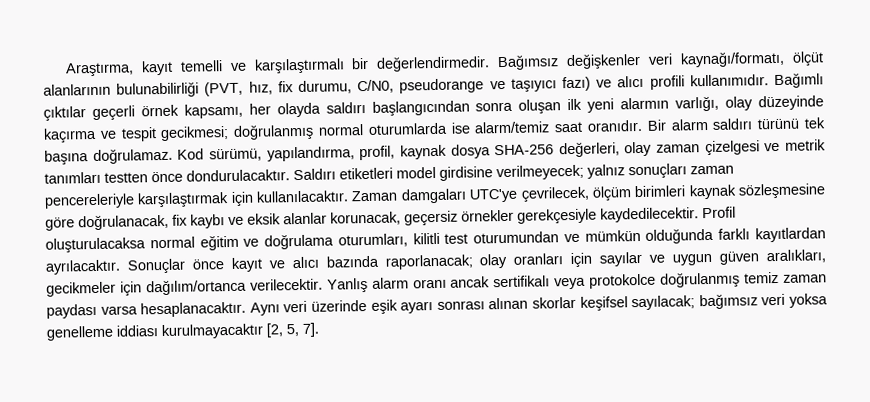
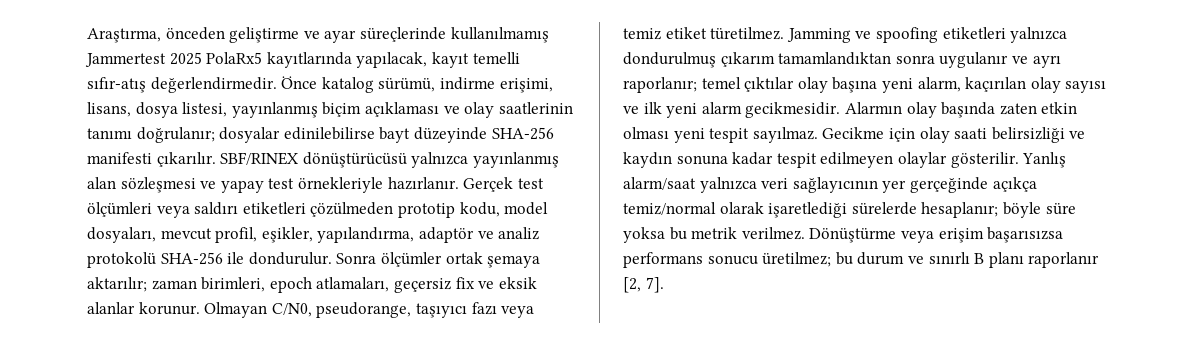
[140,50,825,76] [43,72,825,98] [43,95,824,121] [43,117,825,143] [44,139,826,165] [44,163,734,184] [44,183,826,209] [45,206,736,231] [45,227,826,253] [45,249,826,275] [46,271,827,297] [46,293,829,319] [46,323,299,341] kayıt temelli ve karşılaştırmalı bir değerlendirmedir. Bağımsız değişkenler veri kaynağı/formatı, ölçüt alanlarının bulunabilirliği (PVT, hız, fix durumu, C/N0, pseudorange ve taşıyıcı fazı) ve alıcı profili kullanımıdır. Bağımlı çıktılar geçerli örnek kapsamı, her olayda saldırı başlangıcından sonra oluşan ilk yeni alarmın varlığı, olay düzeyinde kaçırma ve tespit gecikmesi; doğrulanmış normal oturumlarda ise alarm/temiz saat oranıdır. Bir alarm saldırı türünü tek başına doğrulamaz. Kod sürümü, yapılandırma, profil, kaynak dosya SHA-256 değerleri, olay zaman çizelgesi ve metrik tanımları testten önce dondurulacaktır. Saldırı etiketleri model girdisine verilmeyecek; yalnız sonuçları zaman pencereleriyle karşılaştırmak için kullanılacaktır. Zaman damgaları UTC'ye çevrilecek, ölçüm birimleri kaynak sözleşmesine göre doğrulanacak, fix kaybı ve eksik alanlar korunacak, geçersiz örnekler gerekçesiyle kaydedilecektir. Profil oluşturulacaksa normal eğitim ve doğrulama oturumları, kilitli test oturumundan ve mümkün olduğunda farklı kayıtlardan ayrılacaktır. Sonuçlar önce kayıt ve alıcı bazında raporlanacak; olay oranları için sayılar ve uygun güven aralıkları, gecikmeler için dağılım/ortanca verilecektir. Yanlış alarm oranı ancak sertifikalı veya protokolce doğrulanmış temiz zaman paydası varsa hesaplanacaktır. Aynı veri üzerinde eşik ayarı sonrası alınan skorlar keşifsel sayılacak; bağımsız veri yoksa genelleme iddiası kurulmayacaktır [2, 5, -> [165,27,549,43] [85,52,520,68] [87,76,553,93] [87,102,573,118] [87,127,554,143] [87,152,559,168] [87,177,544,193] [87,202,549,218] [87,227,540,243] [87,252,541,268] [87,277,537,293] [87,302,535,318] [623,27,1068,43] [623,52,1061,68] [623,77,1107,93] [623,102,1078,118] [623,127,1086,143] [623,152,1067,168] [623,177,1037,193] [623,202,1076,218] [623,227,1064,243] [623,252,1100,268] [623,277,641,293] önceden geliştirme ve ayar süreçlerinde kullanılmamış Jammertest 2025 PolaRx5 kayıtlarında yapılacak, kayıt temelli sıfır-atış değerlendirmedir. Önce katalog sürümü, indirme erişimi, lisans, dosya listesi, yayınlanmış biçim açıklaması ve olay saatlerinin tanımı doğrulanır; dosyalar edinilebilirse bayt düzeyinde SHA-256 manifesti çıkarılır. SBF/RINEX dönüştürücüsü yalnızca yayınlanmış alan sözleşmesi ve yapay test örnekleriyle hazırlanır. Gerçek test ölçümleri veya saldırı etiketleri çözülmeden prototip kodu, model dosyaları, mevcut profil, eşikler, yapılandırma, adaptör ve analiz protokolü SHA-256 ile dondurulur. Sonra ölçümler ortak şemaya aktarılır; zaman birimleri, epoch atlamaları, geçersiz fix ve eksik alanlar korunur. Olmayan C/N0, pseudorange, taşıyıcı fazı veya temiz etiket türetilmez. Jamming ve spoofing etiketleri yalnızca dondurulmuş çıkarım tamamlandıktan sonra uygulanır ve ayrı raporlanır; temel çıktılar olay başına yeni alarm, kaçırılan olay sayısı ve ilk yeni alarm gecikmesidir. Alarmın olay başında zaten etkin olması yeni tespit sayılmaz. Gecikme için olay saati belirsizliği ve kaydın sonuna kadar tespit edilmeyen olaylar gösterilir. Yanlış alarm/saat yalnızca veri sağlayıcının yer gerçeğinde açıkça temiz/normal olarak işaretlediği sürelerde hesaplanır; böyle süre yoksa bu metrik verilmez. Dönüştürme veya erişim başarısızsa performans sonucu üretilmez; bu durum ve sınırlı B planı raporlanır [2,

